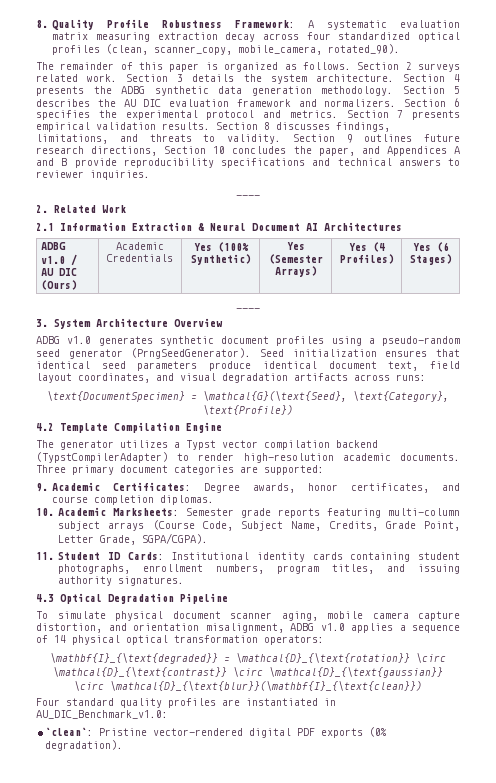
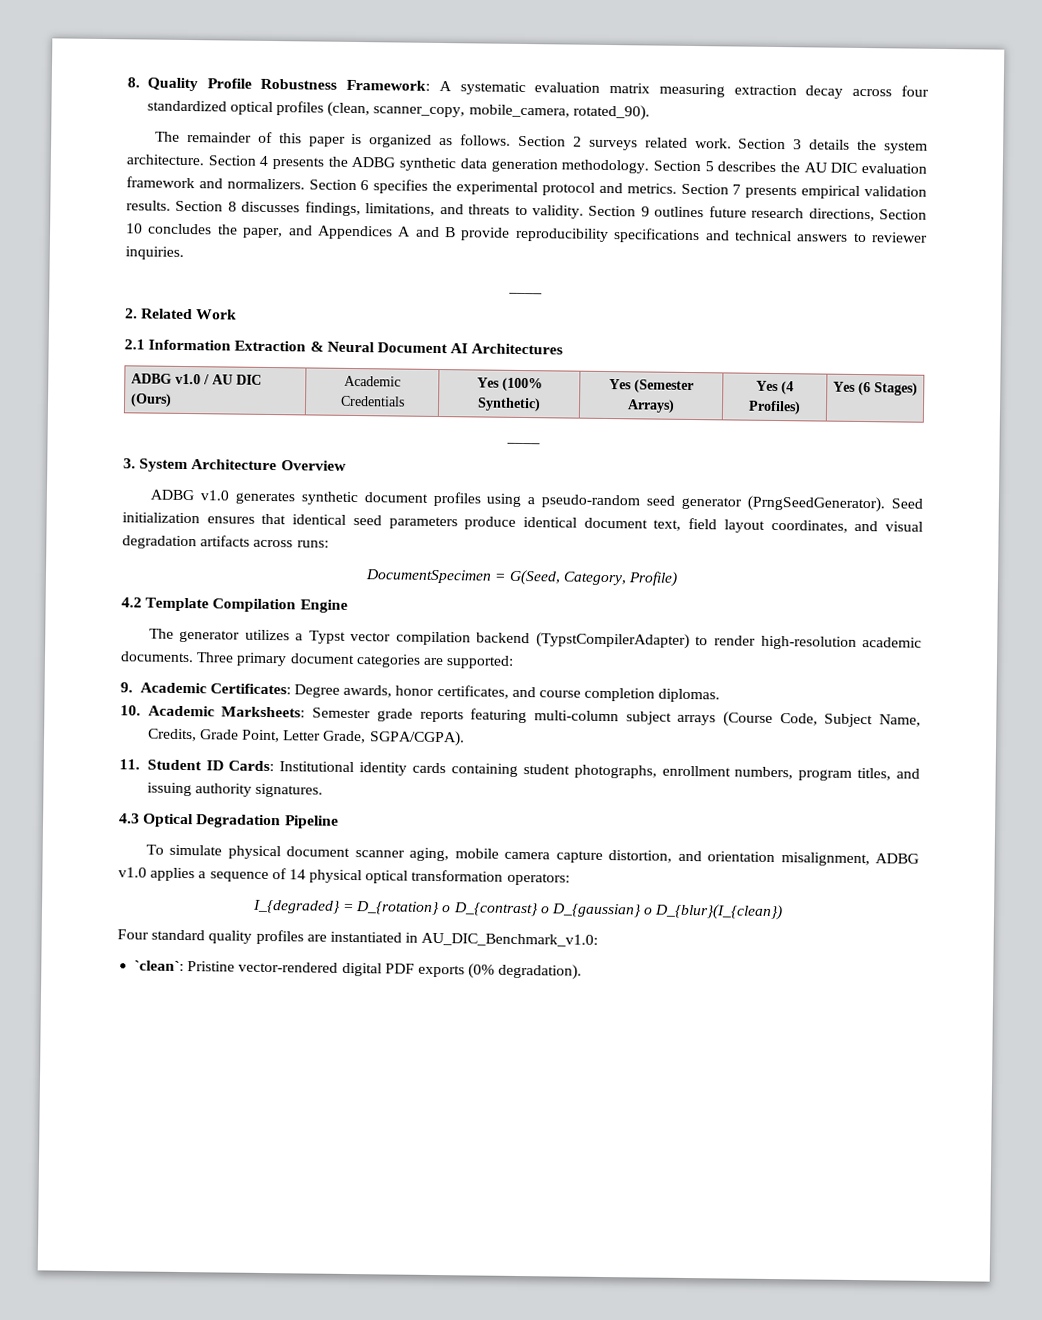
[47,390,449,402] [203,404,293,415] \text{DocumentSpecimen} = \mathcal{G}(\text{Seed}, \text{Category}, \text{Profile}) -> [365,569,678,587] DocumentSpecimen = G(Seed, Category, Profile)
[50,652,446,664] [53,666,443,678] [74,680,422,691] \mathbf{I}_{\text{degraded}} = \mathcal{D}_{\text{rotation}} \circ \mathcal{D}_{\text{contrast}} \circ \mathcal{D}_{\text{gaussian}} \circ \mathcal{D}_{\text{blur}}(\mathbf{I}_{\text{clean}}) -> [251,899,784,921] I_{degraded} = D_{rotation} o D_{contrast} o D_{gaussian} o D_{blur}(I_{clean})

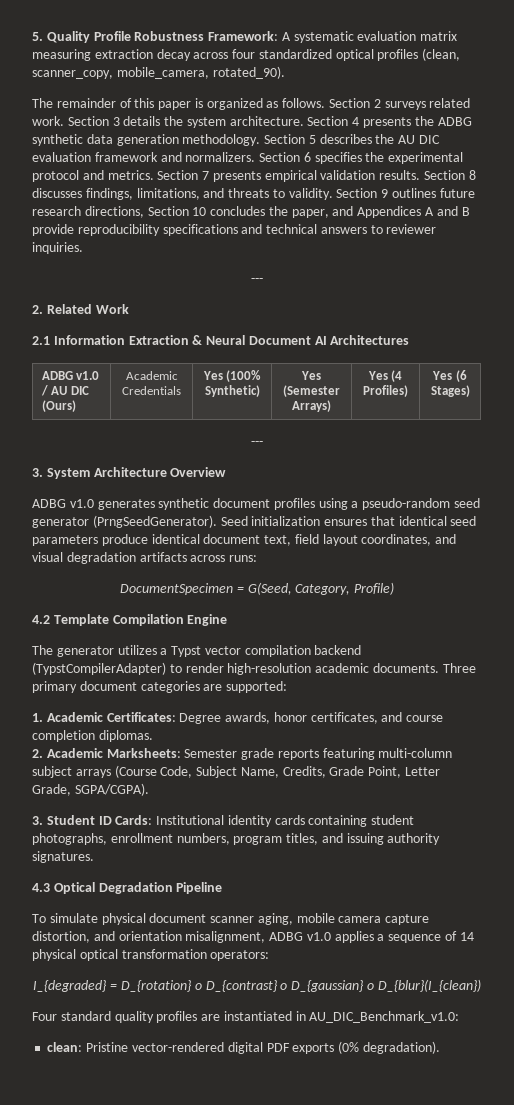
[127,77,140,88] 8. -> [32,32,43,41] 5.
[508,291,542,295] ____ -> [251,278,263,283] ---
[506,441,540,445] ____ -> [251,441,263,446] ---
[120,682,133,693] 9. -> [32,713,43,722] 1.
[120,705,141,716] 10. -> [32,749,43,758] 2.
[119,759,140,770] 11. -> [32,816,43,825] 3.
[134,960,185,972] `clean`: -> [47,1042,83,1052] clean:

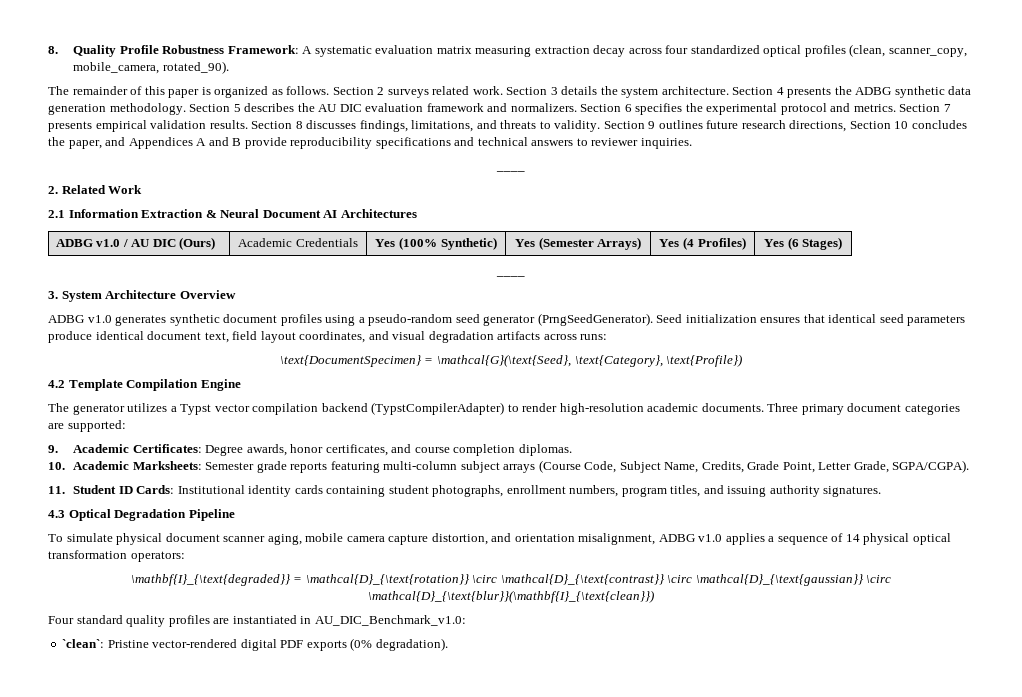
[32,32,43,41] 5. -> [48,46,58,54] 8.
[251,278,263,283] --- -> [496,170,525,172] ____
[251,441,263,446] --- -> [496,275,525,277] ____
[119,582,395,595] DocumentSpecimen = G(Seed, Category, Profile) -> [279,354,743,367] \text{DocumentSpecimen} = \mathcal{G}(\text{Seed}, \text{Category}, \text{Profile})
[32,713,43,722] 1. -> [48,445,58,453] 9.
[32,749,43,758] 2. -> [48,462,65,470] 10.
[32,816,43,825] 3. -> [48,486,65,494] 11.
[33,979,481,992] I_{degraded} = D_{rotation} o D_{contrast} o D_{gaussian} o D_{blur}(I_{clean}) -> [130,574,892,586] [368,590,654,603] \mathbf{I}_{\text{degraded}} = \mathcal{D}_{\text{rotation}} \circ \mathcal{D}_{\text{contrast}} \circ \mathcal{D}_{\text{gaussian}} \circ \mathcal{D}_{\text{blur}}(\mathbf{I}_{\text{clean}})
[47,1042,83,1052] clean: -> [62,639,105,648] `clean`:

